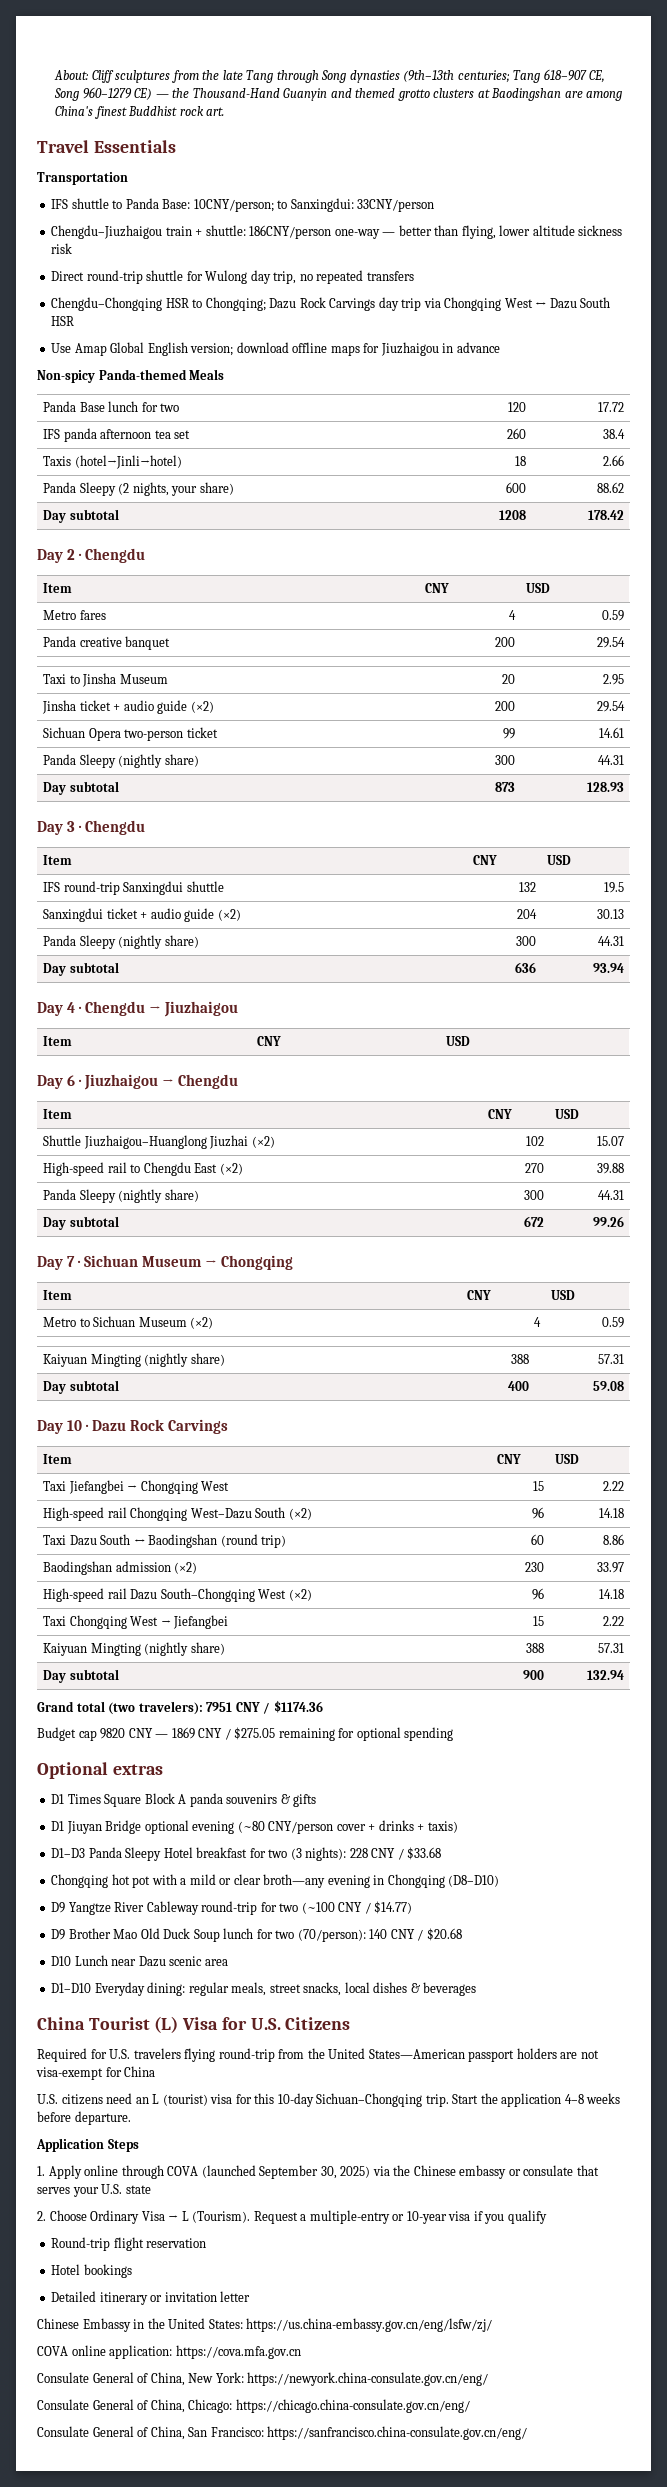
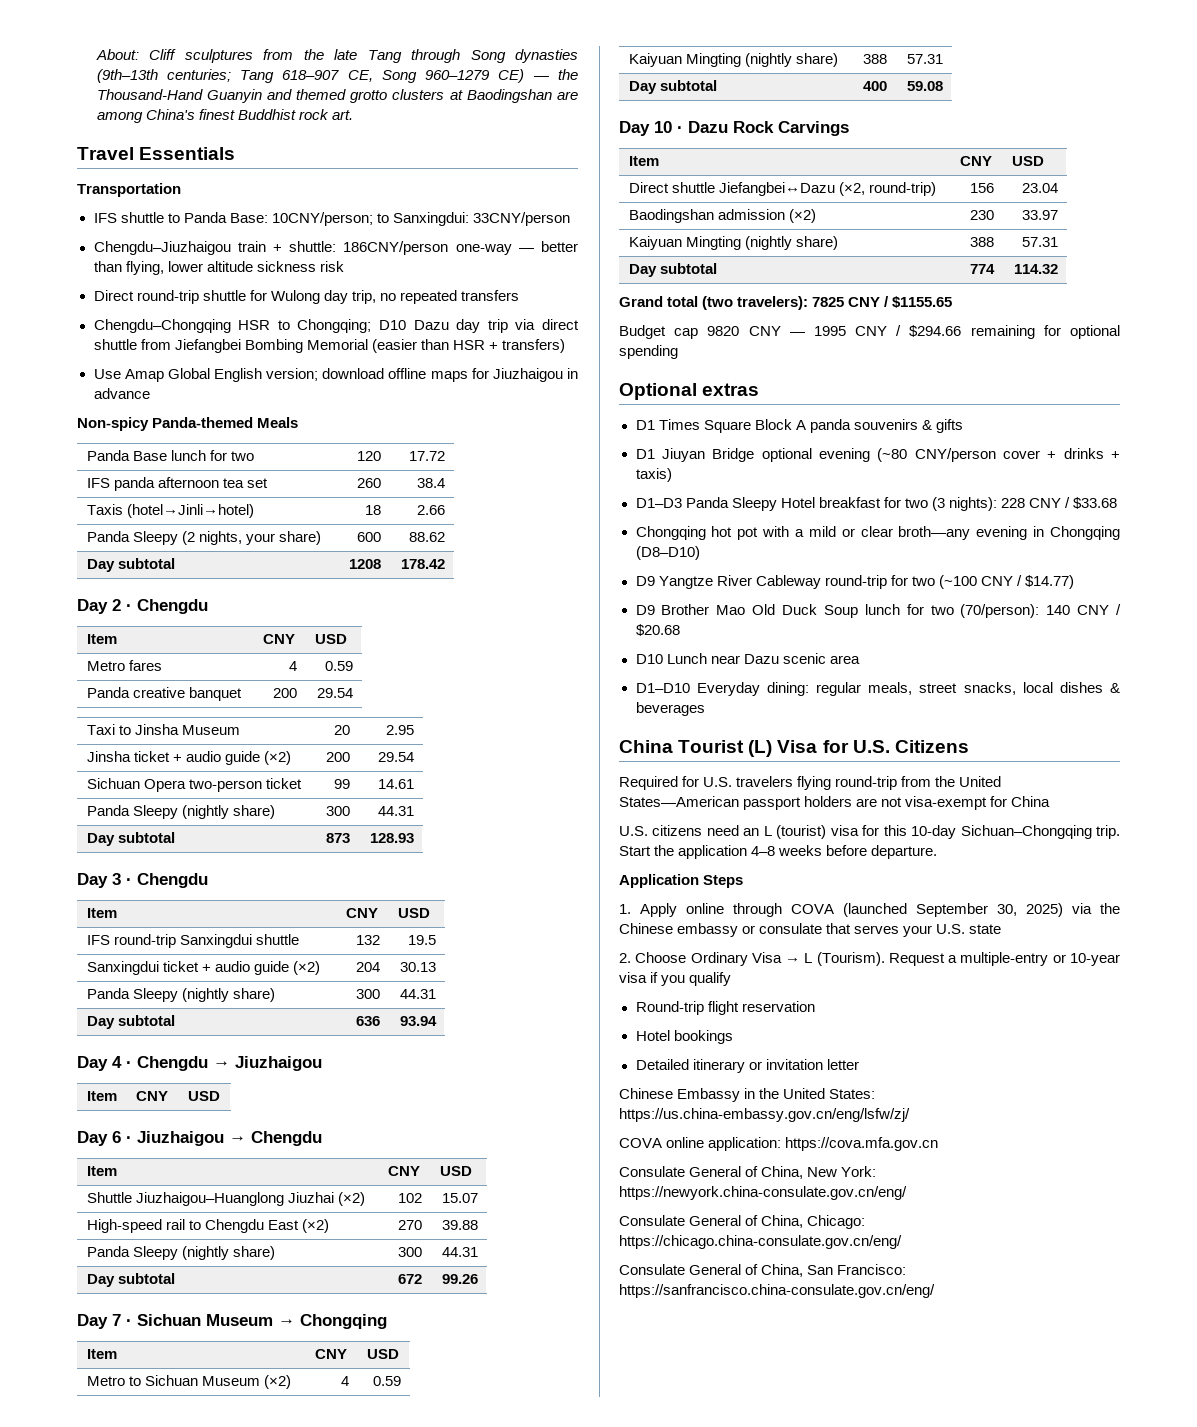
[269,297,611,311] [51,316,75,326] Dazu Rock Carvings day trip via Chongqing West ↔ Dazu South HSR -> [378,319,579,333] [93,339,565,353] D10 Dazu day trip via direct shuttle from Jiefangbei Bombing Memorial (easier than HSR + transfers)
[43,1480,230,1494] [532,1481,544,1491] [602,1481,624,1491] [43,1507,312,1521] [531,1507,544,1519] [598,1508,624,1518] [43,1534,287,1548] [530,1534,544,1545] [602,1534,624,1545] Taxi Jiefangbei → Chongqing West | 15 | 2.22 // High-speed rail Chongqing West–Dazu South (×2) | 96 | 14.18 // Taxi Dazu South ↔ Baodingshan (round trip) | 60 | 8.86 -> [628,182,936,196] [969,183,994,193] [1021,183,1058,193] Direct shuttle Jiefangbei↔Dazu (×2, round-trip) | 156 | 23.04
[43,1588,312,1602] [531,1588,544,1600] [598,1589,624,1599] [43,1615,229,1629] [532,1616,544,1626] [602,1616,624,1626] [43,1642,225,1656] [525,1643,544,1653] [597,1643,624,1653] [43,1669,119,1683] [522,1670,544,1680] [586,1670,624,1680] // High-speed rail Dazu South–Chongqing West (×2) | 96 | 14.18 // Taxi Chongqing West → Jiefangbei | 15 | 2.22 // Kaiyuan Mingting (nightly share) | 388 | 57.31 // Day subtotal | 900 | 132.94 -> [628,236,838,250] [969,237,994,247] [1021,237,1058,247] [628,263,717,277] [969,264,995,274] [1013,264,1058,274] // Kaiyuan Mingting (nightly share) | 388 | 57.31 // Day subtotal | 774 | 114.32
[206,1700,323,1714] 7951 CNY / $1174.36 -> [812,296,953,308] 7825 CNY / $1155.65
[171,1727,276,1740] 1869 CNY / $275.05 -> [813,325,962,337] 1995 CNY / $294.66

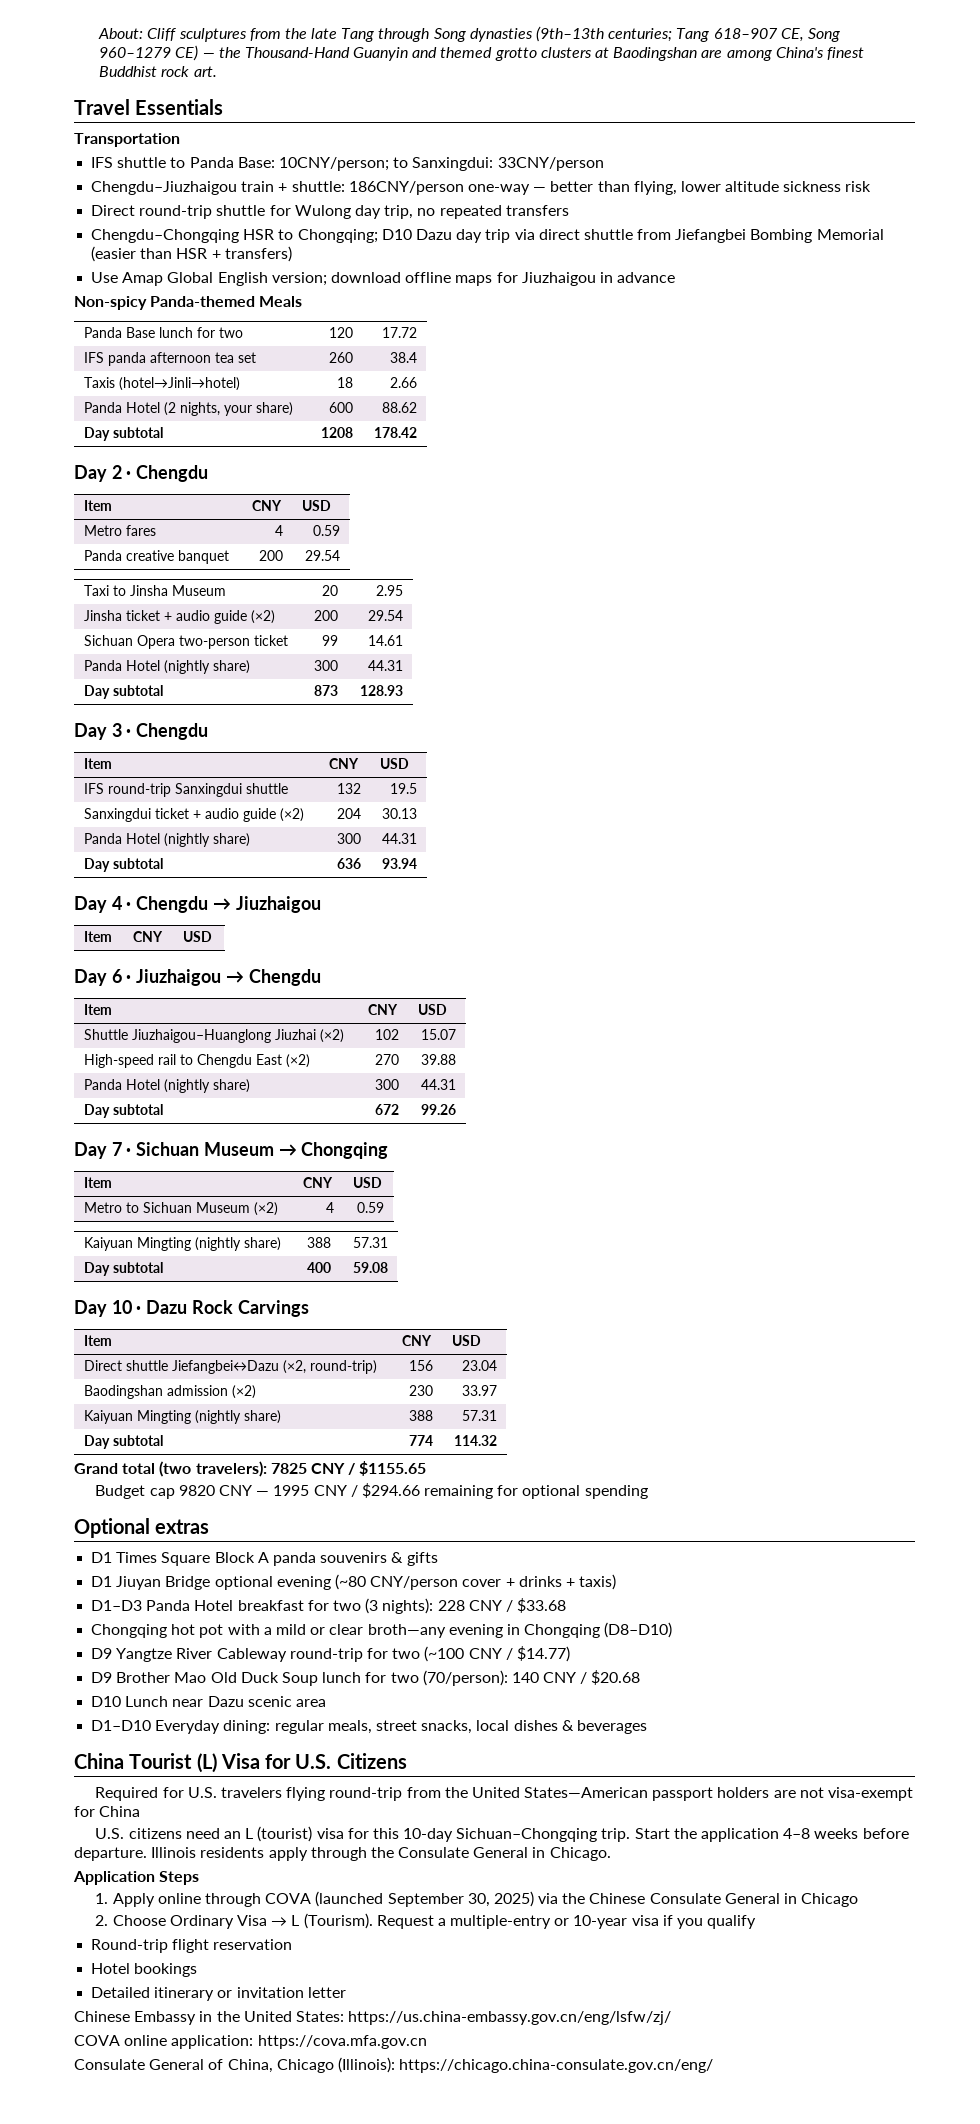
[132,531,178,545] Sleepy -> [126,402,161,413] Hotel
[132,805,178,819] Sleepy -> [126,660,161,671] Hotel
[132,988,178,1002] Sleepy -> [126,833,161,844] Hotel
[132,1246,178,1260] Sleepy -> [126,1079,161,1090] Hotel
[731,497,777,511] Sleepy -> (191, 1605) none
(938, 852) none -> [151,1847,611,1861] Illinois residents apply through the Consulate General in Chicago.
[677,923,1002,937] embassy or consulate that serves your U.S. state -> [649,1893,859,1907] Consulate General in Chicago
[807,1166,877,1177] [619,1186,907,1200] [619,1215,866,1229] [619,1235,902,1249] [619,1264,907,1277] [619,1284,935,1298] New York: https://newyork.china-consulate.gov.cn/eng/ // Consulate General of China, Chicago: https://chicago.china-consulate.gov.cn/eng/ // Consulate General of China, San Francisco: https://sanfrancisco.china-consulate.gov.cn/eng/ -> [276,2057,714,2073] Chicago (Illinois): https://chicago.china-consulate.gov.cn/eng/

